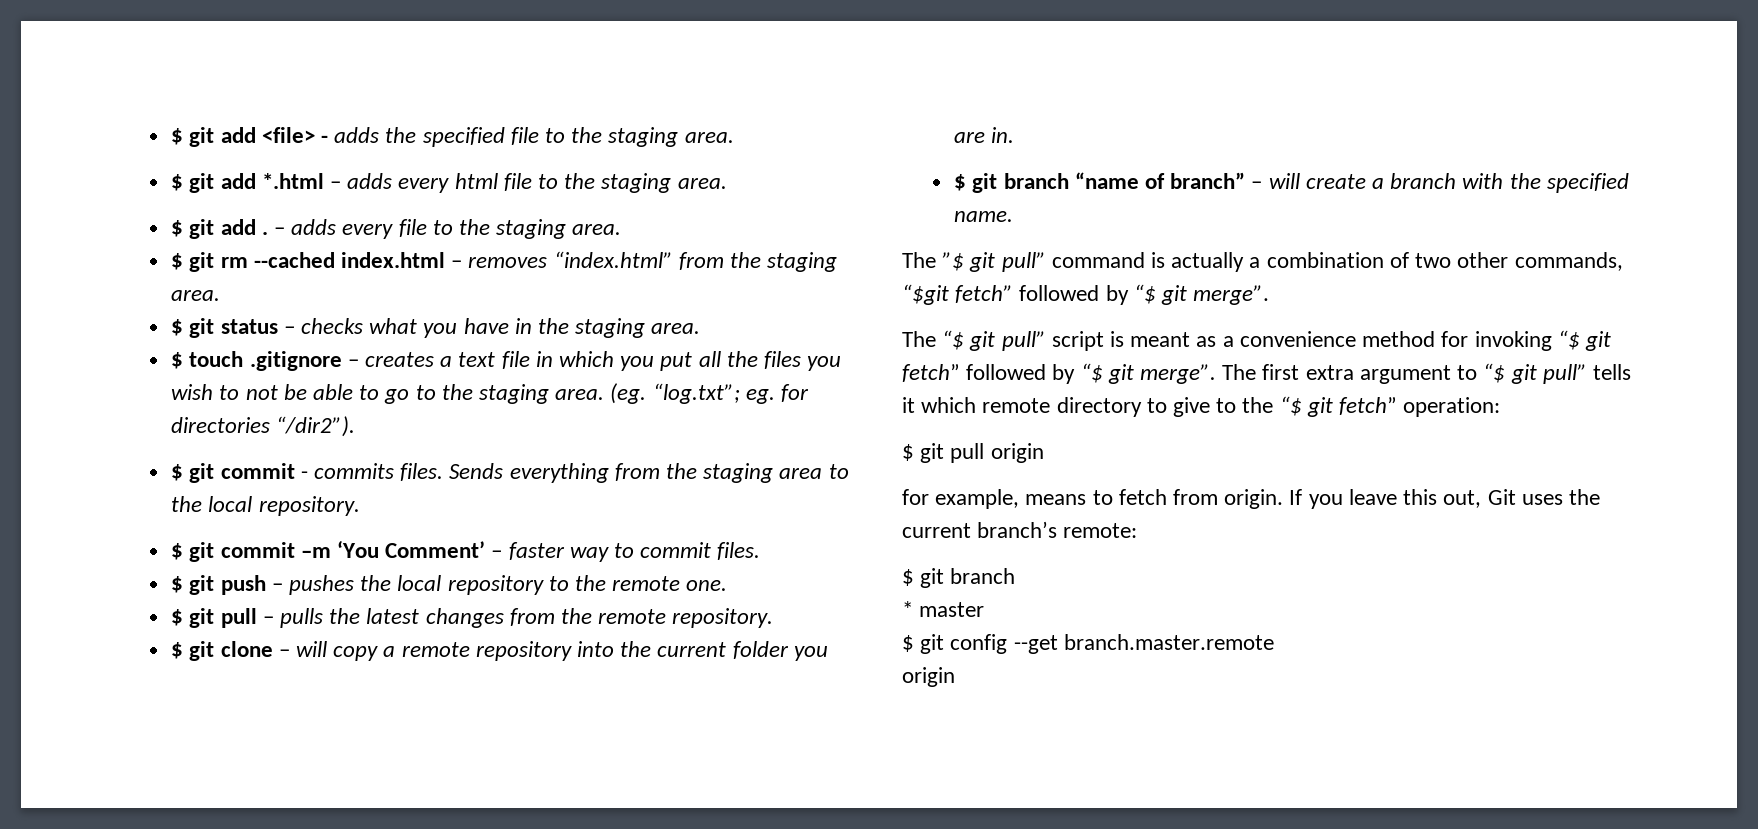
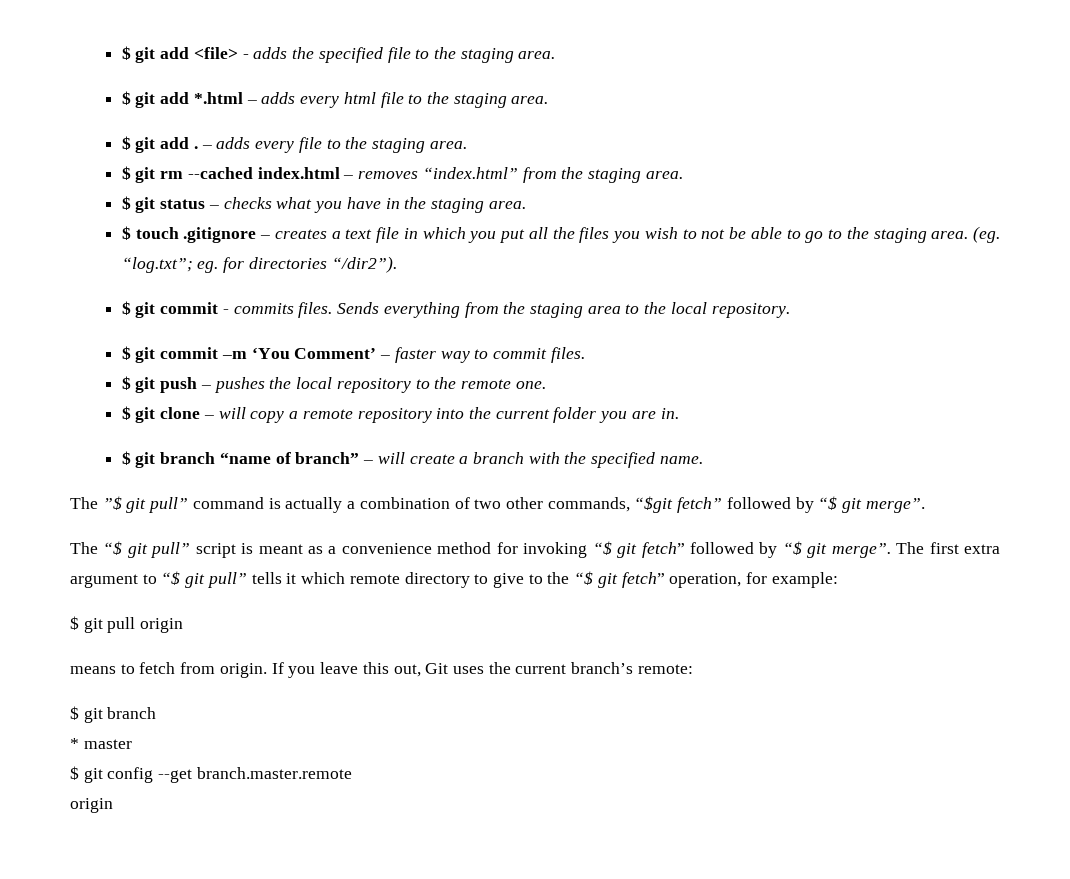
[171,608,774,628] // $ git pull – pulls the latest changes from the remote repository. -> (546, 385) none
[1403,397,1501,417] operation: -> [669,572,838,588] operation, for example:
[902,489,1020,509] for example, -> (184, 625) none

